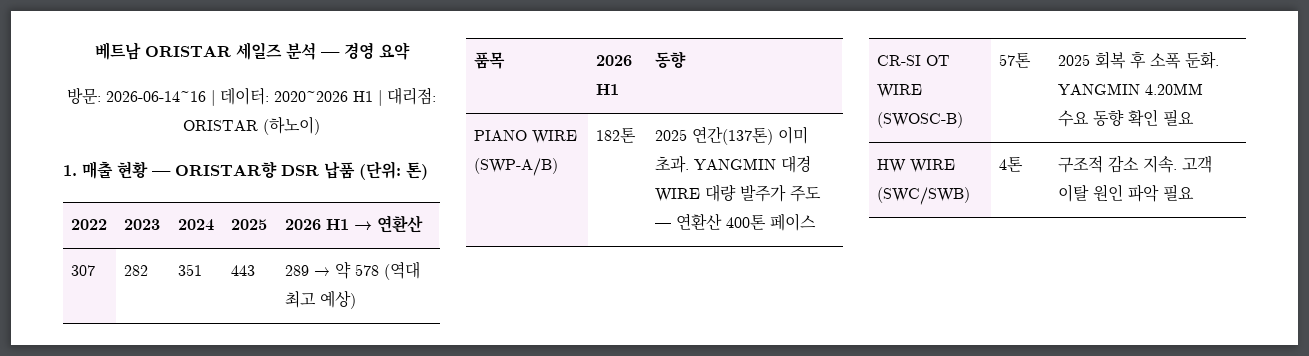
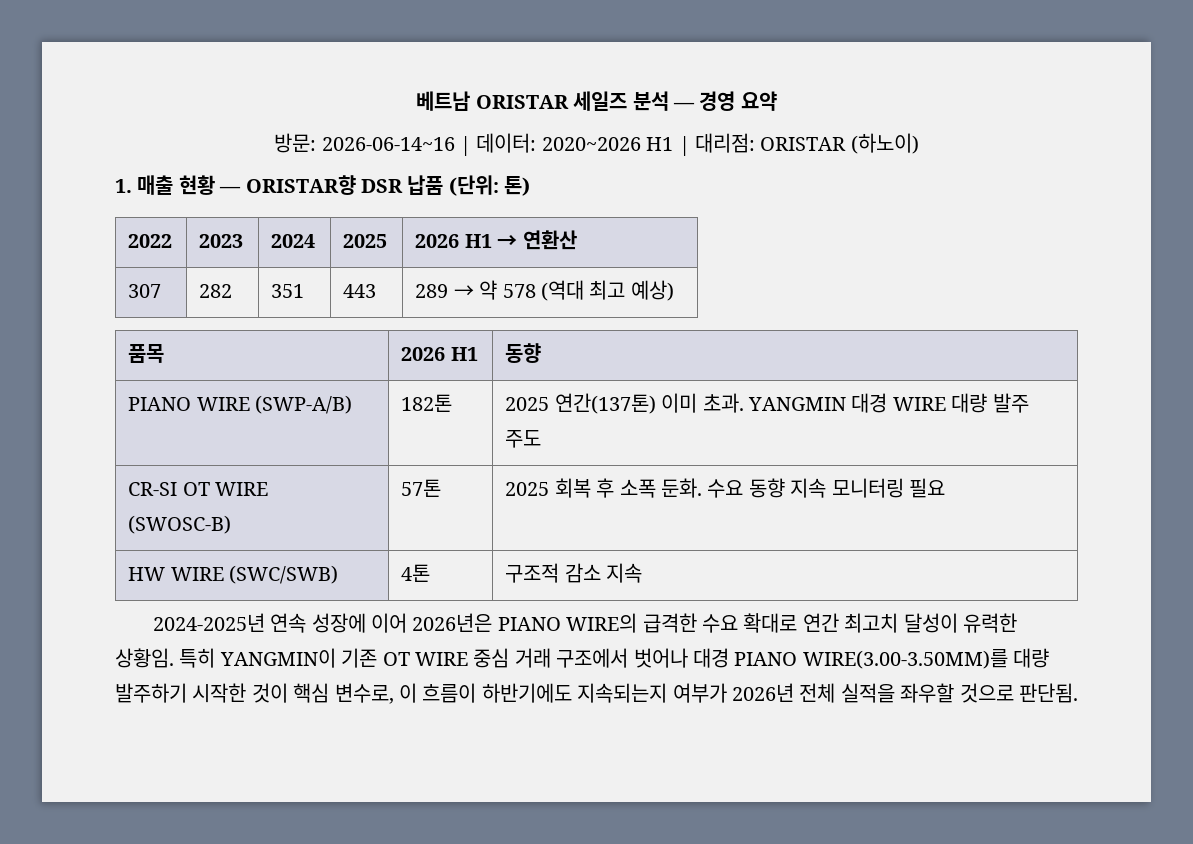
[740,184,787,202] 발주가 -> [992,393,1029,413] 발주
[655,213,817,231] — 연환산 400톤 페이스 -> (542, 439) none
[1058,83,1204,95] [1058,109,1159,127] YANGMIN 4.20MM 수요 동향 확인 -> [707,478,904,498] 수요 동향 지속 모니터링
[1143,155,1213,173] [1058,184,1195,202] 지속. 고객 이탈 원인 파악 필요 -> [606,563,643,583] [152,613,1017,633] [115,648,1050,669] [115,683,1078,704] 지속 // 2024-2025년 연속 성장에 이어 2026년은 PIANO WIRE의 급격한 수요 확대로 연간 최고치 달성이 유력한 상황임. 특히 YANGMIN이 기존 OT WIRE 중심 거래 구조에서 벗어나 대경 PIANO WIRE(3.00-3.50MM)를 대량 발주하기 시작한 것이 핵심 변수로, 이 흐름이 하반기에도 지속되는지 여부가 2026년 전체 실적을 좌우할 것으로 판단됨.

